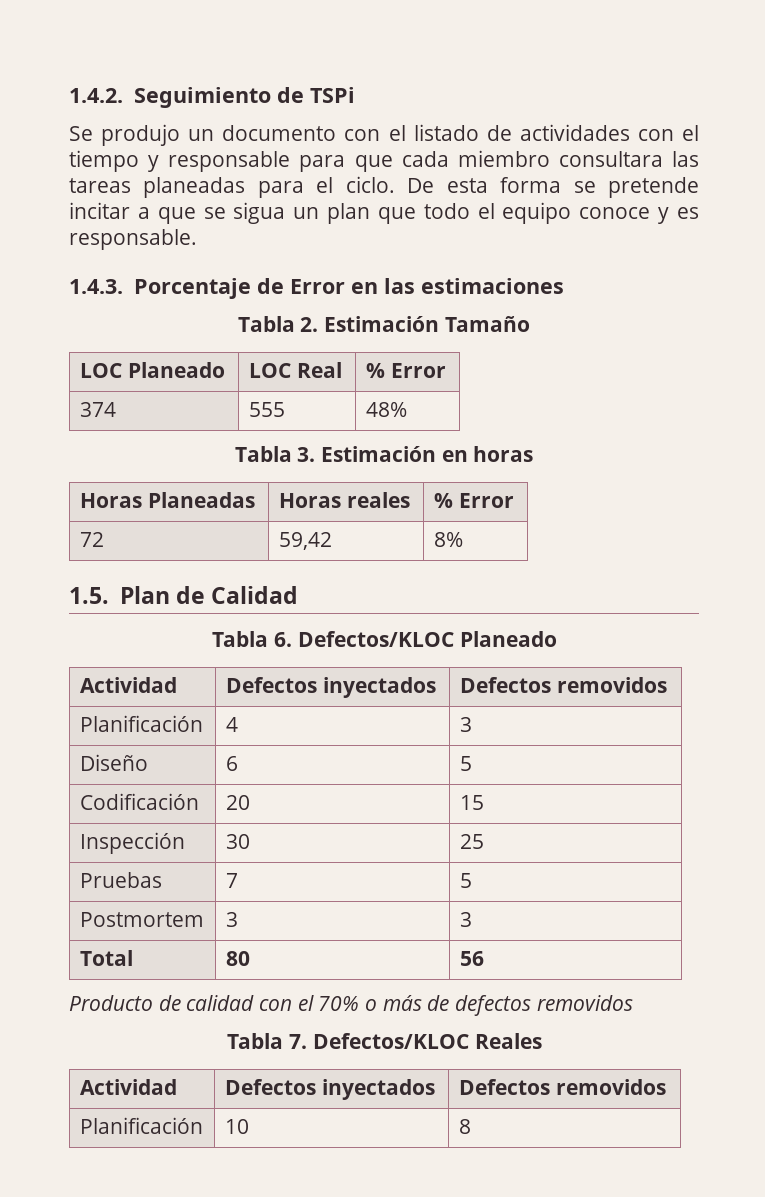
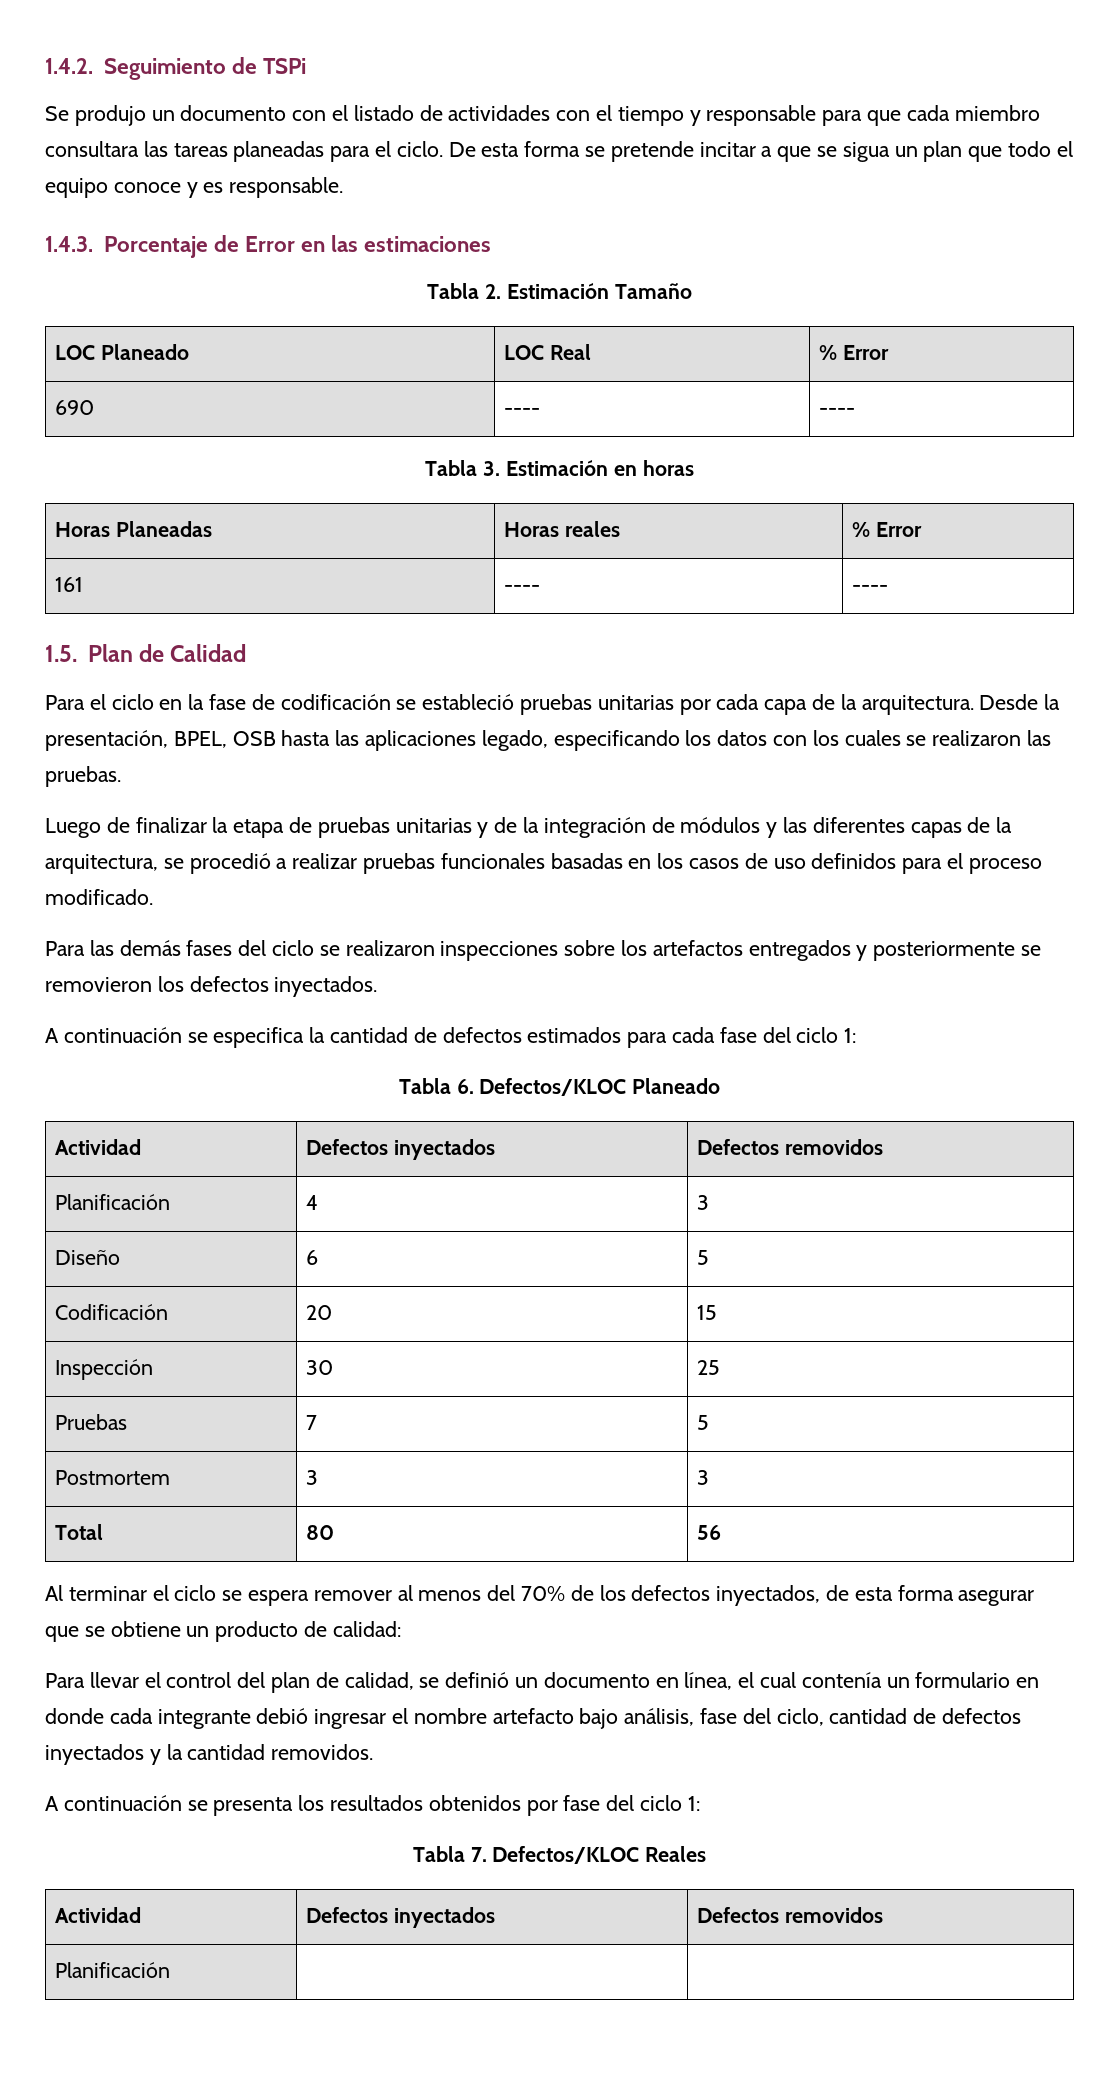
[79,402,116,417] [248,402,285,417] [365,402,407,417] 374 | 555 | 48% -> [55,400,95,415] [504,408,541,415] [819,408,856,415] 690 | ---- | ----
[79,532,104,547] [278,532,332,550] [433,532,463,547] 72 | 59,42 | 8% -> [55,577,84,592] [504,585,541,592] [852,585,889,592] 161 | ---- | ----
(298, 595) none -> [45,694,1061,715] [45,730,1052,751] [45,766,121,787] [45,817,1013,838] [45,853,1042,874] [45,889,153,905] [45,940,1042,961] [45,976,378,997] [45,1027,857,1048] // Para el ciclo en la fase de codificación se estableció pruebas unitarias por cada capa de la arquitectura. Desde la presentación, BPEL, OSB hasta las aplicaciones legado, especificando los datos con los cuales se realizaron las pruebas. // Luego de finalizar la etapa de pruebas unitarias y de la integración de módulos y las diferentes capas de la arquitectura, se procedió a realizar pruebas funcionales basadas en los casos de uso definidos para el proceso modificado. // Para las demás fases del ciclo se realizaron inspecciones sobre los artefactos entregados y posteriormente se removieron los defectos inyectados. // A continuación se especifica la cantidad de defectos estimados para cada fase del ciclo 1:
[69,995,633,1016] Producto de calidad con el 70% o más de defectos removidos -> [45,1585,1035,1606] [45,1621,401,1642] [45,1672,1040,1693] [45,1708,1022,1729] [45,1744,374,1765] [45,1795,700,1816] Al terminar el ciclo se espera remover al menos del 70% de los defectos inyectados, de esta forma asegurar que se obtiene un producto de calidad: // Para llevar el control del plan de calidad, se definió un documento en línea, el cual contenía un formulario en donde cada integrante debió ingresar el nombre artefacto bajo análisis, fase del ciclo, cantidad de defectos inyectados y la cantidad removidos. // A continuación se presenta los resultados obtenidos por fase del ciclo 1:
[224,1119,249,1134] [458,1119,471,1134] 10 | 8 -> (171, 1970) |

